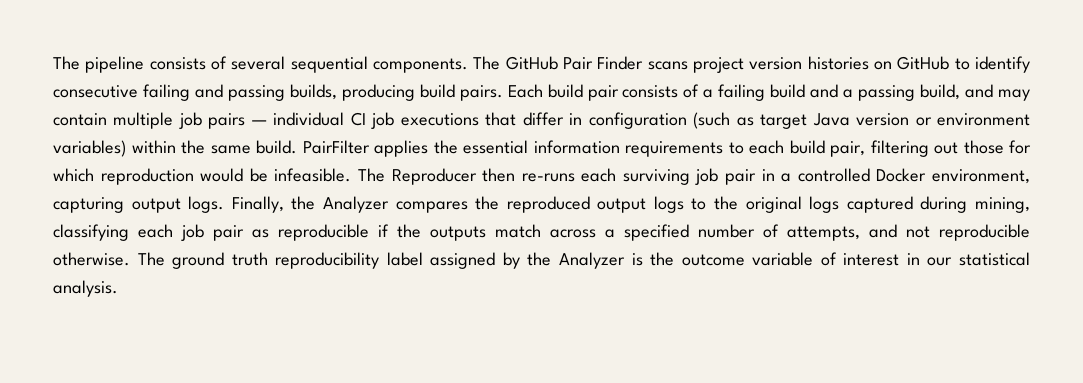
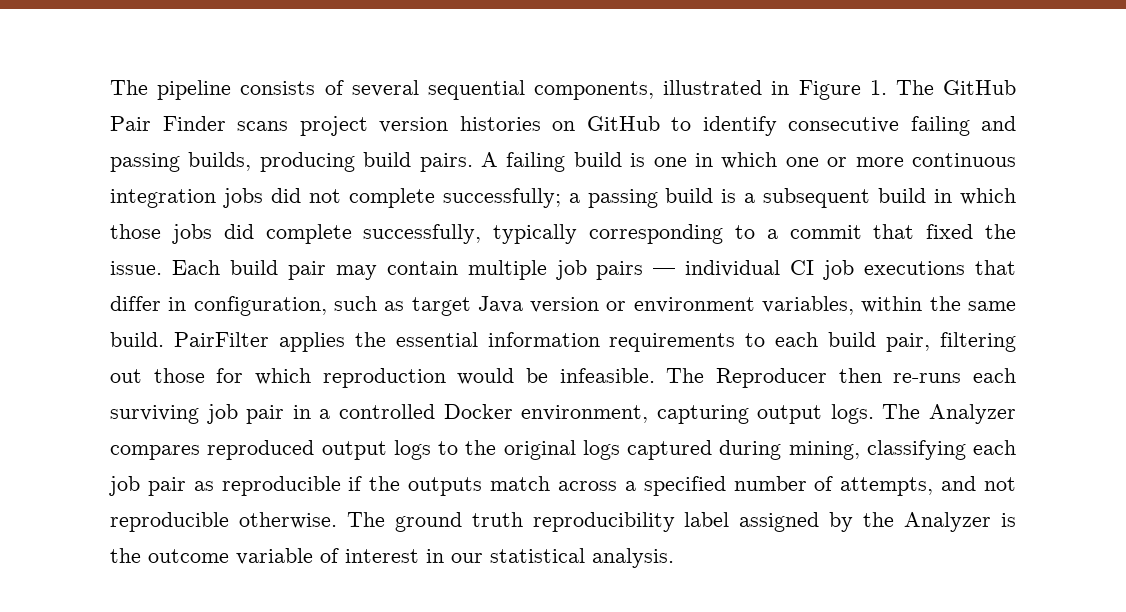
[373,58,469,73] components. -> [534,80,887,100] components, illustrated in Figure 1.
[507,84,994,101] Each build pair consists of a failing build and a passing build, and -> [481,152,1016,172] [110,188,1017,208] [110,224,1017,244] [110,260,326,280] A failing build is one in which one or more continuous integration jobs did not complete successfully; a passing build is a subsequent build in which those jobs did complete successfully, typically corresponding to a commit that fixed the issue. Each build pair
[588,112,731,129] configuration (such -> [193,296,377,316] configuration, such
[53,140,126,157] variables) -> [762,296,855,315] variables,
[231,196,316,213] Finally, the -> [882,404,921,419] The
[475,196,500,210] the -> (200, 452) none

